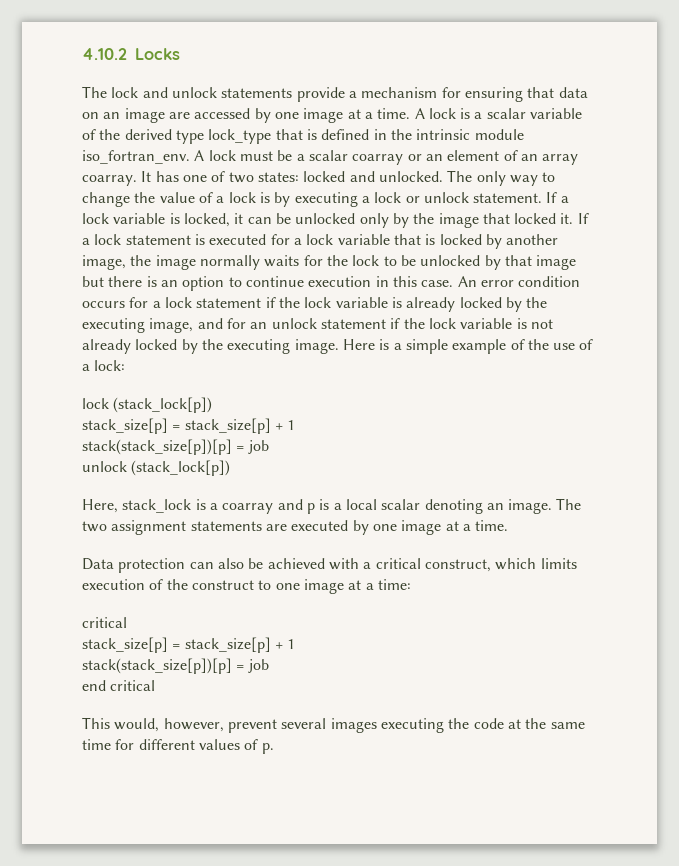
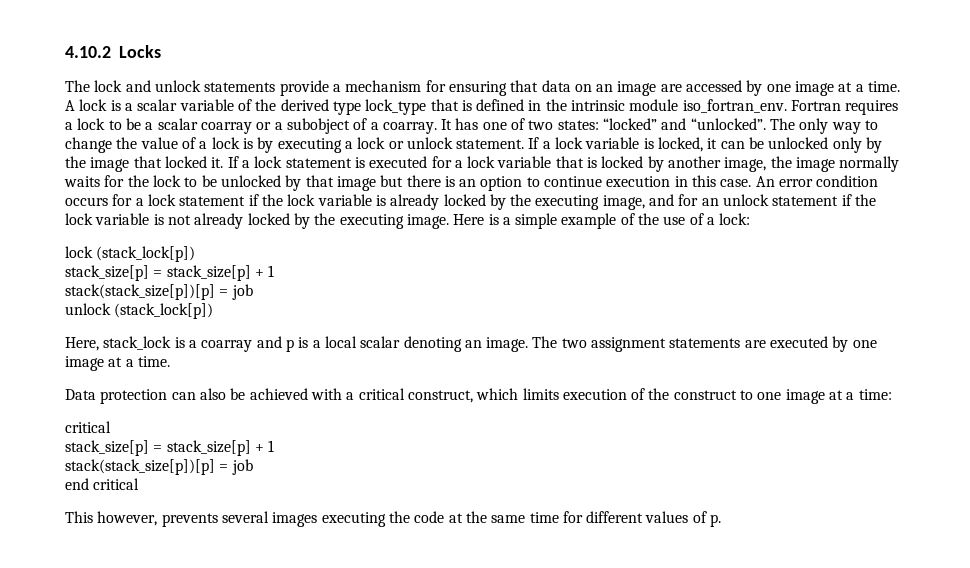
[194,150,273,161] A lock must -> [791,100,899,115] [65,118,122,130] Fortran requires a lock to
[425,150,579,165] an element of an array -> [274,118,379,134] a subobject of a
[303,171,443,182] locked and unlocked. -> [603,118,766,130] “locked” and “unlocked”.
[114,718,277,733] would, however, prevent -> [97,511,218,527] however, prevents

